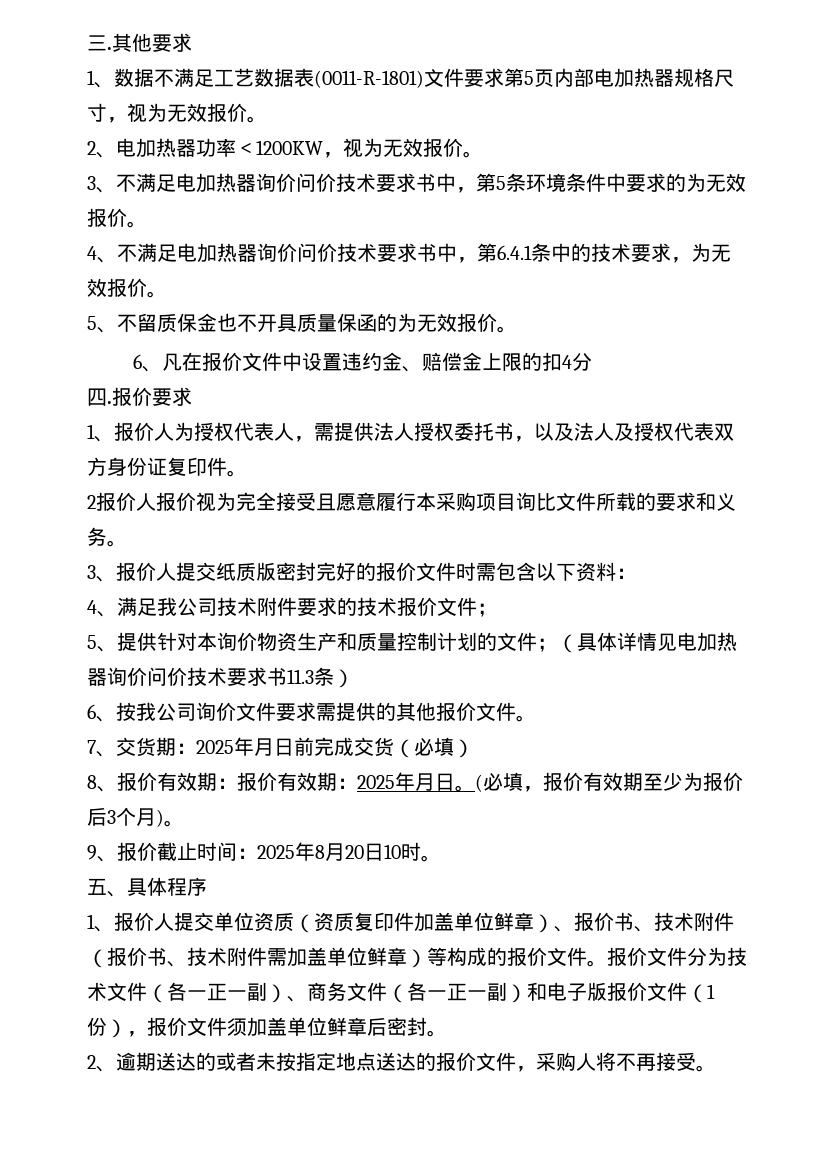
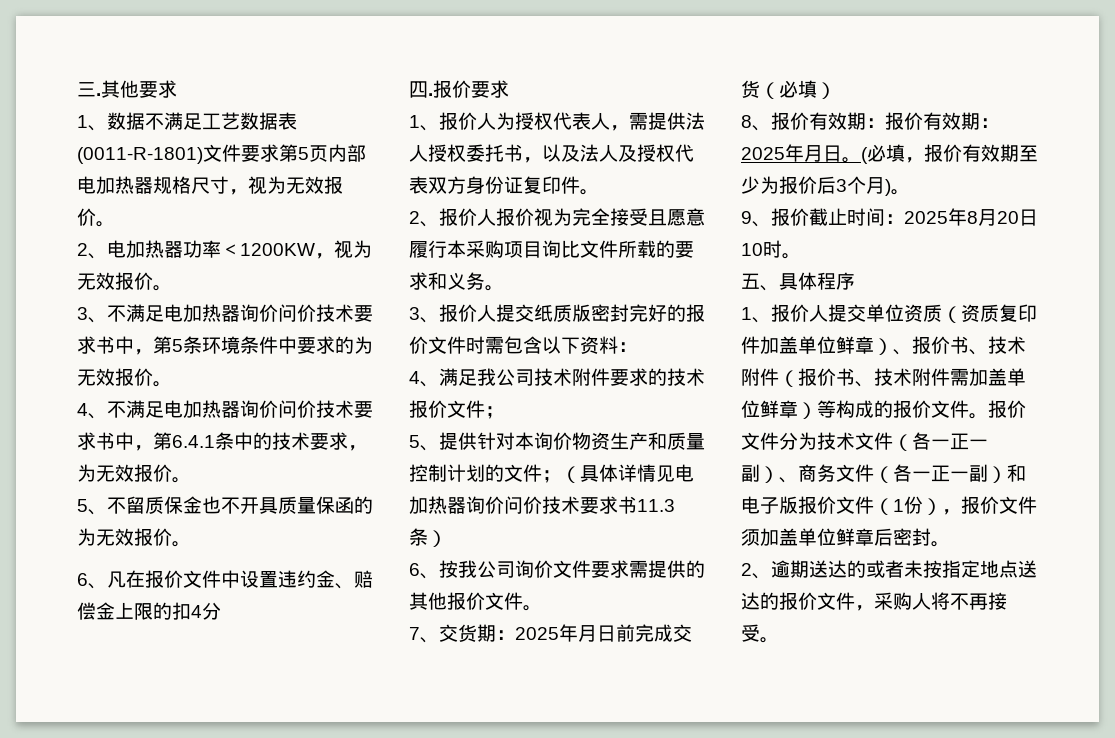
(96, 502) none -> [420,221,439,227] 、

